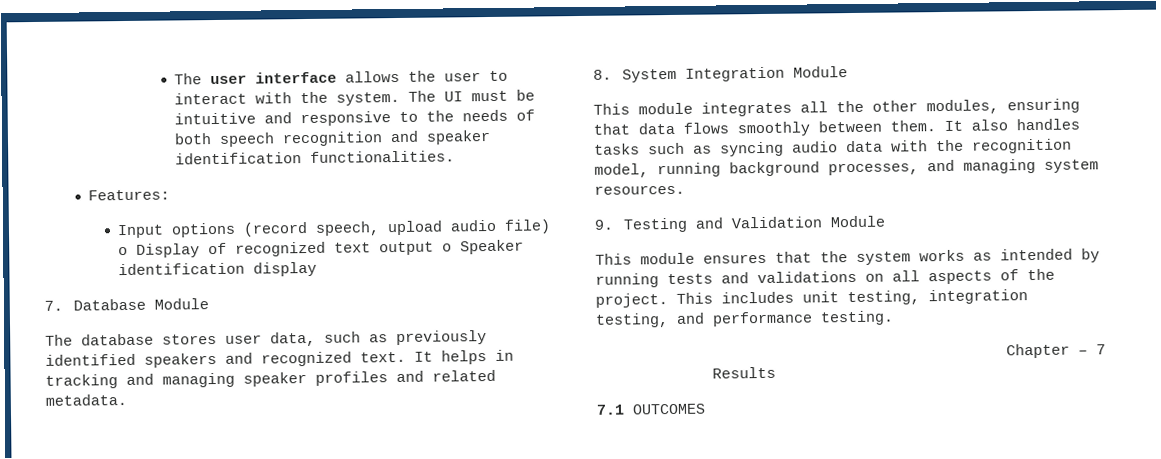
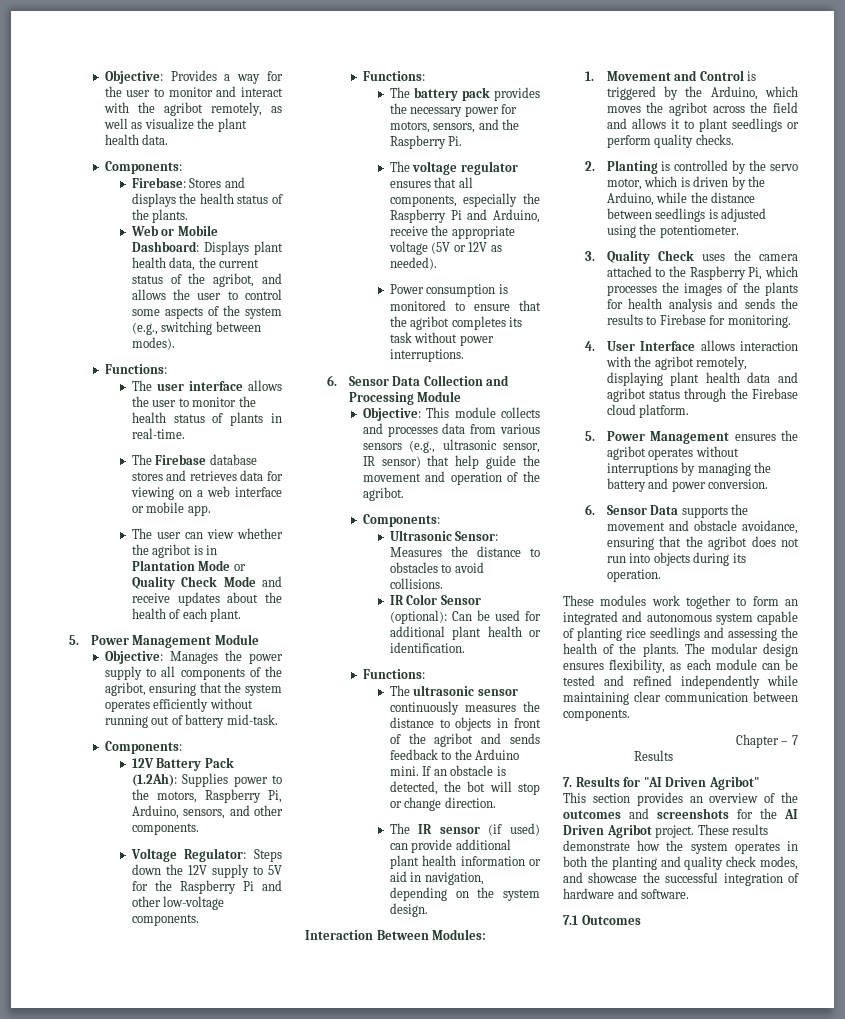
(174, 79) none -> [104,70,283,84] [104,86,283,97] [103,102,282,116] [103,118,247,132] [104,134,169,145] [104,161,182,174] [131,177,245,188] [131,193,284,207] [131,209,189,223] [130,225,218,236] [131,241,283,255] [131,257,260,271] [131,273,282,287] [131,289,282,300] [131,305,282,319] [131,321,261,335] [131,337,175,350] [104,364,167,374] Objective: Provides a way for the user to monitor and interact with the agribot remotely, as well as visualize the plant health data. // Components: // Firebase: Stores and displays the health status of the plants. // Web or Mobile Dashboard: Displays plant health data, the current status of the agribot, and allows the user to control some aspects of the system (e.g., switching between modes). // Functions: //
[174,89,536,106] [174,109,536,127] [174,129,492,147] [175,150,456,165] [88,189,171,201] [117,219,552,239] [118,239,525,258] [118,261,318,277] [44,298,209,311] [45,330,487,347] [45,349,514,368] [45,369,496,389] [45,393,127,406] [593,66,848,83] [593,98,1080,117] [593,118,1080,137] [594,138,1072,157] [594,158,1099,178] [594,184,685,195] [594,215,885,233] [595,248,1100,265] [595,268,1055,288] [595,289,1028,308] [595,310,894,328] [1006,343,1106,359] [711,366,776,379] interact with the system. The UI must be intuitive and responsive to the needs of both speech recognition and speaker identification functionalities. // Features: // Input options (record speech, upload audio file) o Display of recognized text output o Speaker identification display // 7. Database Module // The database stores user data, such as previously identified speakers and recognized text. It helps in tracking and managing speaker profiles and related metadata. // 8. System Integration Module // This module integrates all the other modules, ensuring that data flows smoothly between them. It also handles tasks such as syncing audio data with the recognition model, running background processes, and managing system resources. // 9. Testing and Validation Module // This module ensures that the system works as intended by running tests and validations on all aspects of the project. This includes unit testing, integration testing, and performance testing. // Chapter – 7 // Results -> [192,396,256,407] [131,412,282,426] [131,428,185,439] [131,454,257,465] [131,470,283,481] [130,486,282,500] [131,502,211,516] [131,528,283,539] [131,544,218,558] [131,560,246,571] [131,576,282,590] [131,592,282,606] [131,608,242,622] [68,634,259,648] [104,650,283,664] [104,666,282,680] [104,682,282,696] [104,698,253,712] [104,714,278,728] [104,741,182,754] [131,757,234,771] [131,773,282,787] [131,789,282,803] [131,805,283,819] [131,823,199,835] [130,848,282,862] [131,864,282,878] [131,880,282,894] [131,896,225,910] [131,914,199,926] [362,71,425,81] [389,87,540,101] [389,103,518,117] [389,119,520,133] [389,135,463,149] [389,161,518,175] [389,177,473,188] [389,193,540,207] [389,209,540,223] [389,225,515,239] [388,241,502,255] [389,257,437,270] [389,284,508,297] [389,300,541,311] [389,316,523,330] [389,332,494,346] [389,349,464,362] [326,375,510,386] [348,391,462,405] [362,407,540,421] [362,423,540,437] [362,439,540,453] [362,455,540,469] [362,471,540,485] [362,487,404,501] [362,514,440,527] [389,530,499,541] [389,546,540,557] [389,562,484,573] [389,578,443,589] [389,594,481,605] [389,610,541,624] [389,626,541,640] [389,642,465,653] [362,669,425,679] [389,685,518,696] [389,701,540,715] [389,717,541,731] [389,733,540,747] [389,749,520,760] [389,765,506,776] [389,781,540,795] [389,797,496,811] [389,823,540,836] [389,839,511,853] [389,855,541,869] [389,871,484,885] [389,887,540,901] [389,903,428,917] [305,929,487,940] [584,70,757,81] [606,86,798,100] [606,102,798,116] [606,118,799,132] [606,134,734,148] [584,160,798,174] [606,176,766,190] [606,192,756,206] [606,208,767,222] [606,224,739,238] [584,250,798,264] [606,266,798,280] [606,282,798,296] [606,298,798,312] [606,314,791,328] [584,340,798,351] [605,356,748,370] [606,372,798,386] [606,388,798,402] [606,404,690,418] [584,430,798,444] [606,446,739,460] [606,462,772,476] [606,478,769,492] [584,504,749,518] [606,520,798,534] [606,536,799,550] [606,552,746,566] [606,569,661,582] [563,595,798,609] [563,611,798,625] [563,627,798,641] [563,643,798,657] [563,659,798,673] [563,675,798,689] [563,691,798,705] [563,709,630,721] [735,734,798,748] [633,750,673,761] [563,776,759,790] [563,792,798,806] [563,808,798,819] [563,824,769,838] [563,840,798,854] [563,856,798,870] [563,872,799,886] [563,888,690,899] monitor the health status of plants in real-time. // The Firebase database stores and retrieves data for viewing on a web interface or mobile app. // The user can view whether the agribot is in Plantation Mode or Quality Check Mode and receive updates about the health of each plant. // 5. Power Management Module // Objective: Manages the power supply to all components of the agribot, ensuring that the system operates efficiently without running out of battery mid-task. // Components: // 12V Battery Pack (1.2Ah): Supplies power to the motors, Raspberry Pi, Arduino, sensors, and other components. // Voltage Regulator: Steps down the 12V supply to 5V for the Raspberry Pi and other low-voltage components. // Functions: // The battery pack provides the necessary power for motors, sensors, and the Raspberry Pi. // The voltage regulator ensures that all components, especially the Raspberry Pi and Arduino, receive the appropriate voltage (5V or 12V as needed). // Power consumption is monitored to ensure that the agribot completes its task without power interruptions. // 6. Sensor Data Collection and Processing Module // Objective: This module collects and processes data from various sensors (e.g., ultrasonic sensor, IR sensor) that help guide the movement and operation of the agribot. // Components: // Ultrasonic Sensor: Measures the distance to obstacles to avoid collisions. // IR Color Sensor (optional): Can be used for additional plant health or identification. // Functions: // The ultrasonic sensor continuously measures the distance to objects in front of the agribot and sends feedback to the Arduino mini. If an obstacle is detected, the bot will stop or change direction. // The IR sensor (if used) can provide additional plant health information or aid in navigation, depending on the system design. // Interaction Between Modules: // 1. Movement and Control is triggered by the Arduino, which moves the agribot across the field and allows it to plant seedlings or perform quality checks. // 2. Planting is controlled by the servo motor, which is driven by the Arduino, while the distance between seedlings is adjusted using the potentiometer. // 3. Quality Check uses the camera attached to the Raspberry Pi, which processes the images of the plants for health analysis and sends the results to Firebase for monitoring. // 4. User Interface allows interaction with the agribot remotely, displaying plant health data and agribot status through the Firebase cloud platform. // 5. Power Management ensures the agribot operates without interruptions by managing the battery and power conversion. // 6. Sensor Data supports the movement and obstacle avoidance, ensuring that the agribot does not run into objects during its operation. // These modules work together to form an integrated and autonomous system capable of planting rice seedlings and assessing the health of the plants. The modular design ensures flexibility, as each module can be tested and refined independently while maintaining clear communication between components. // Chapter – 7 // Results // 7. Results for "AI Driven Agribot" // This section provides an overview of the outcomes and screenshots for the AI Driven Agribot project. These results demonstrate how the system operates in both the planting and quality check modes, and showcase the successful integration of hardware and software.
[632,403,706,415] OUTCOMES -> [581,915,641,925] Outcomes

